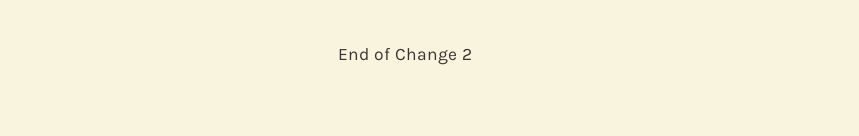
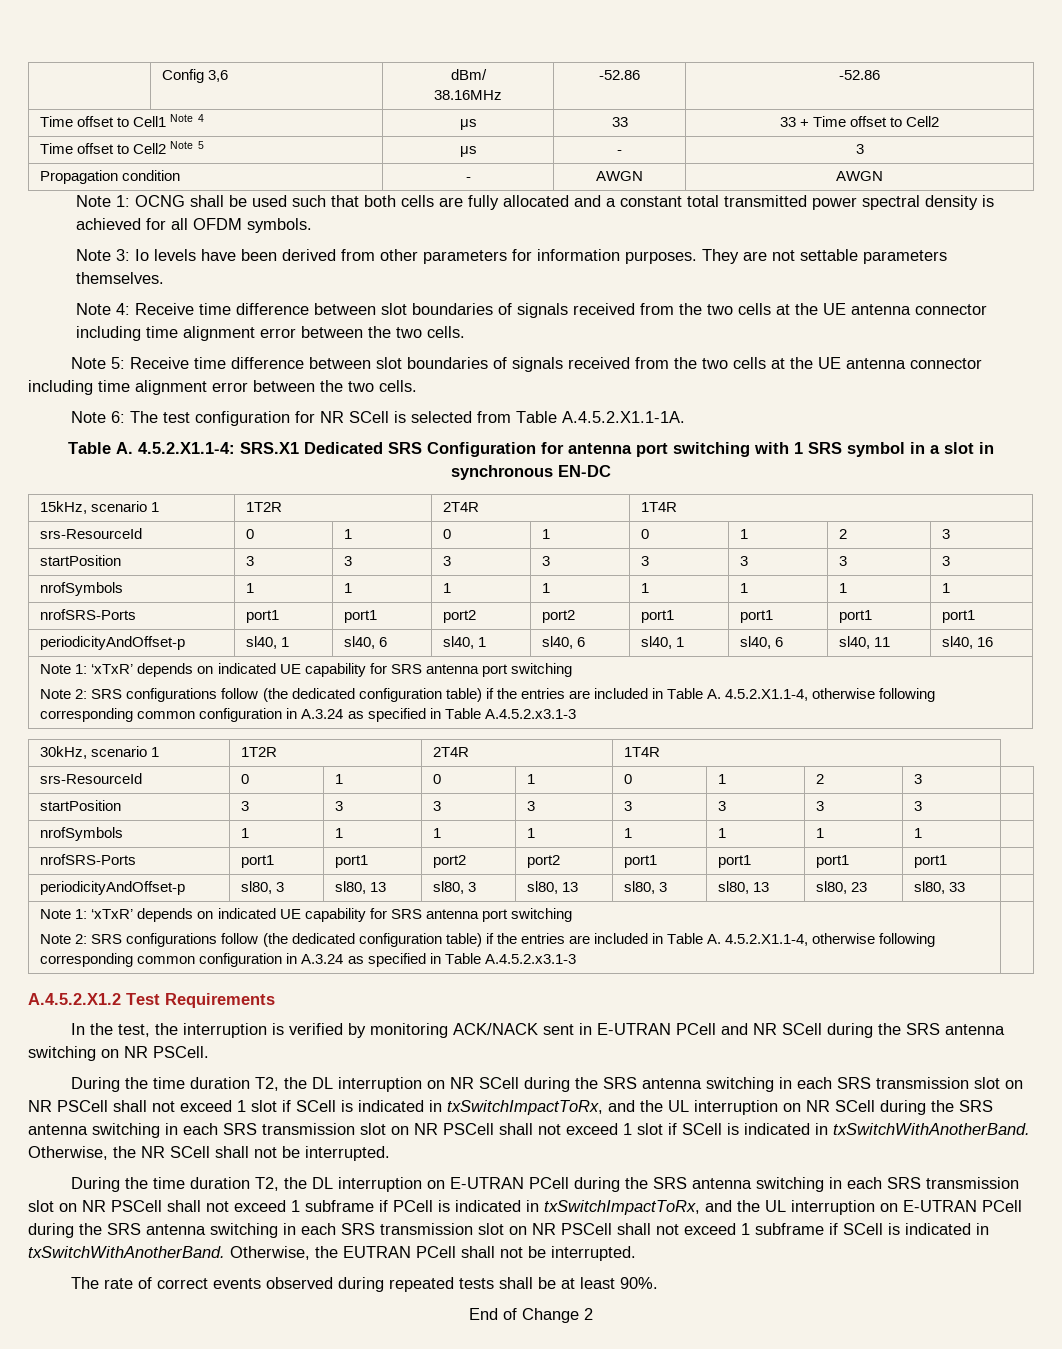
(338, 54) none -> [162,69,229,83] [450,69,487,80] [433,90,502,100] [599,70,640,80] [839,70,880,80] [40,114,204,127] [459,119,477,130] [611,117,628,127] [779,116,940,127] [40,141,204,154] [459,146,477,157] [617,150,622,154] [855,144,864,154] [40,170,181,184] [465,177,471,181] [596,171,643,181] [836,171,883,181] [75,195,994,210] [75,218,312,233] [75,249,947,264] [75,272,164,284] [75,303,987,318] [75,326,465,341] [70,357,982,372] [28,380,417,395] [70,411,685,426] [68,442,994,457] [451,465,611,480] [40,501,160,514] [246,502,283,512] [443,502,480,512] [641,502,678,512] [40,528,143,539] [246,529,255,539] [344,529,353,539] [443,529,452,539] [542,529,551,539] [641,529,650,539] [740,529,749,539] [839,529,848,539] [942,529,951,539] [40,555,122,566] [246,556,255,566] [344,556,353,566] [443,556,452,566] [542,556,551,566] [641,556,650,566] [740,556,749,566] [839,556,848,566] [942,556,951,566] [40,582,124,596] [246,583,255,593] [344,583,353,593] [443,583,452,593] [542,583,551,593] [641,583,650,593] [740,583,749,593] [839,583,848,593] [942,583,951,593] [40,609,137,620] [246,610,280,623] [344,610,378,623] [443,610,477,623] [542,610,576,623] [641,610,675,623] [740,610,774,623] [839,610,873,623] [942,610,976,623] [40,636,186,650] [246,636,290,649] [344,636,388,649] [443,636,487,649] [542,636,586,649] [641,636,685,649] [740,636,784,649] [839,636,891,649] [942,636,994,649] [40,663,572,677] [40,688,936,702] [40,708,576,722] [40,746,160,759] [241,747,278,757] [433,747,470,757] [624,747,661,757] [40,773,143,784] [241,774,250,784] [335,774,344,784] [433,774,442,784] [527,774,536,784] [624,774,633,784] [718,774,727,784] [816,774,825,784] [914,774,923,784] [40,800,122,811] [241,801,250,811] [335,801,344,811] [433,801,442,811] [527,801,536,811] [624,801,633,811] [718,801,727,811] [816,801,825,811] [914,801,923,811] [40,827,124,841] [241,828,250,838] [335,828,344,838] [433,828,442,838] [527,828,536,838] [624,828,633,838] [718,828,727,838] [816,828,825,838] [914,828,923,838] [40,854,137,865] [241,855,275,868] [335,855,369,868] [433,855,467,868] [527,855,561,868] [624,855,658,868] [718,855,752,868] [816,855,850,868] [914,855,948,868] [40,881,186,895] [241,881,285,894] [335,881,387,894] [433,881,477,894] [527,881,579,894] [624,881,668,894] [718,881,770,894] [816,881,868,894] [914,881,966,894] [40,908,572,922] [40,933,936,947] [40,953,576,967] [28,993,275,1008] [70,1023,1005,1038] [28,1046,209,1061] [70,1077,1023,1092] [28,1100,993,1115] [28,1123,1030,1138] [28,1146,390,1161] [70,1177,1019,1192] [28,1200,1022,1215] [28,1223,989,1238] [28,1246,636,1261] [70,1277,658,1292] | Config 3,6 | dBm/ // 38.16MHz | -52.86 | -52.86 // Time offset to Cell1 Note 4 | μs | 33 | 33 + Time offset to Cell2 // Time offset to Cell2 Note 5 | μs | - | 3 // Propagation condition | - | AWGN | AWGN // Note 1: OCNG shall be used such that both cells are fully allocated and a constant total transmitted power spectral density is achieved for all OFDM symbols. // Note 3: Io levels have been derived from other parameters for information purposes. They are not settable parameters themselves. // Note 4: Receive time difference between slot boundaries of signals received from the two cells at the UE antenna connector including time alignment error between the two cells. // Note 5: Receive time difference between slot boundaries of signals received from the two cells at the UE antenna connector including time alignment error between the two cells. // Note 6: The test configuration for NR SCell is selected from Table A.4.5.2.X1.1-1A. // Table A. 4.5.2.X1.1-4: SRS.X1 Dedicated SRS Configuration for antenna port switching with 1 SRS symbol in a slot in synchronous EN-DC // 15kHz, scenario 1 | 1T2R | 2T4R | 1T4R // srs-ResourceId | 0 | 1 | 0 | 1 | 0 | 1 | 2 | 3 // startPosition | 3 | 3 | 3 | 3 | 3 | 3 | 3 | 3 // nrofSymbols | 1 | 1 | 1 | 1 | 1 | 1 | 1 | 1 // nrofSRS-Ports | port1 | port1 | port2 | port2 | port1 | port1 | port1 | port1 // periodicityAndOffset-p | sl40, 1 | sl40, 6 | sl40, 1 | sl40, 6 | sl40, 1 | sl40, 6 | sl40, 11 | sl40, 16 // Note 1: ‘xTxR’ depends on indicated UE capability for SRS antenna port switching // Note 2: SRS configurations follow (the dedicated configuration table) if the entries are included in Table A. 4.5.2.X1.1-4, otherwise following corresponding common configuration in A.3.24 as specified in Table A.4.5.2.x3.1-3 // 30kHz, scenario 1 | 1T2R | 2T4R | 1T4R // srs-ResourceId | 0 | 1 | 0 | 1 | 0 | 1 | 2 | 3 | // startPosition | 3 | 3 | 3 | 3 | 3 | 3 | 3 | 3 | // nrofSymbols | 1 | 1 | 1 | 1 | 1 | 1 | 1 | 1 | // nrofSRS-Ports | port1 | port1 | port2 | port2 | port1 | port1 | port1 | port1 | // periodicityAndOffset-p | sl80, 3 | sl80, 13 | sl80, 3 | sl80, 13 | sl80, 3 | sl80, 13 | sl80, 23 | sl80, 33 | // Note 1: ‘xTxR’ depends on indicated UE capability for SRS antenna port switching // Note 2: SRS configurations follow (the dedicated configuration table) if the entries are included in Table A. 4.5.2.X1.1-4, otherwise following corresponding common configuration in A.3.24 as specified in Table A.4.5.2.x3.1-3 | // A.4.5.2.X1.2 Test Requirements // In the test, the interruption is verified by monitoring ACK/NACK sent in E-UTRAN PCell and NR SCell during the SRS antenna switching on NR PSCell. // During the time duration T2, the DL interruption on NR SCell during the SRS antenna switching in each SRS transmission slot on NR PSCell shall not exceed 1 slot if SCell is indicated in txSwitchImpactToRx, and the UL interruption on NR SCell during the SRS antenna switching in each SRS transmission slot on NR PSCell shall not exceed 1 slot if SCell is indicated in txSwitchWithAnotherBand. Otherwise, the NR SCell shall not be interrupted. // During the time duration T2, the DL interruption on E-UTRAN PCell during the SRS antenna switching in each SRS transmission slot on NR PSCell shall not exceed 1 subframe if PCell is indicated in txSwitchImpactToRx, and the UL interruption on E-UTRAN PCell during the SRS antenna switching in each SRS transmission slot on NR PSCell shall not exceed 1 subframe if SCell is indicated in txSwitchWithAnotherBand. Otherwise, the EUTRAN PCell shall not be interrupted. // The rate of correct events observed during repeated tests shall be at least 90%. //

